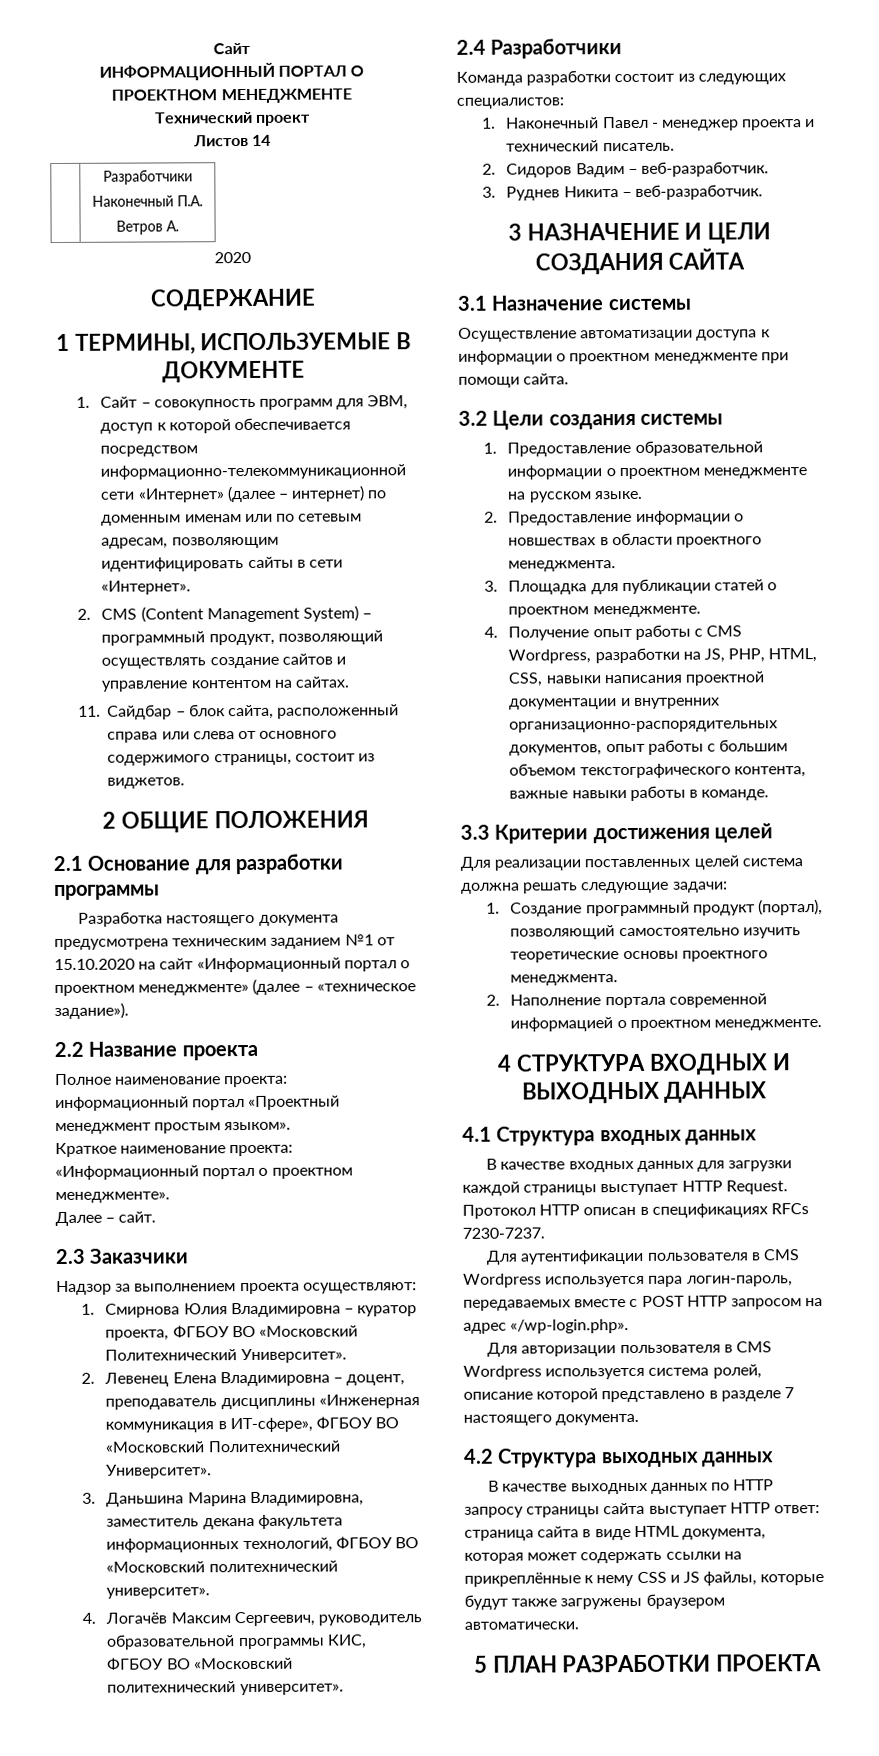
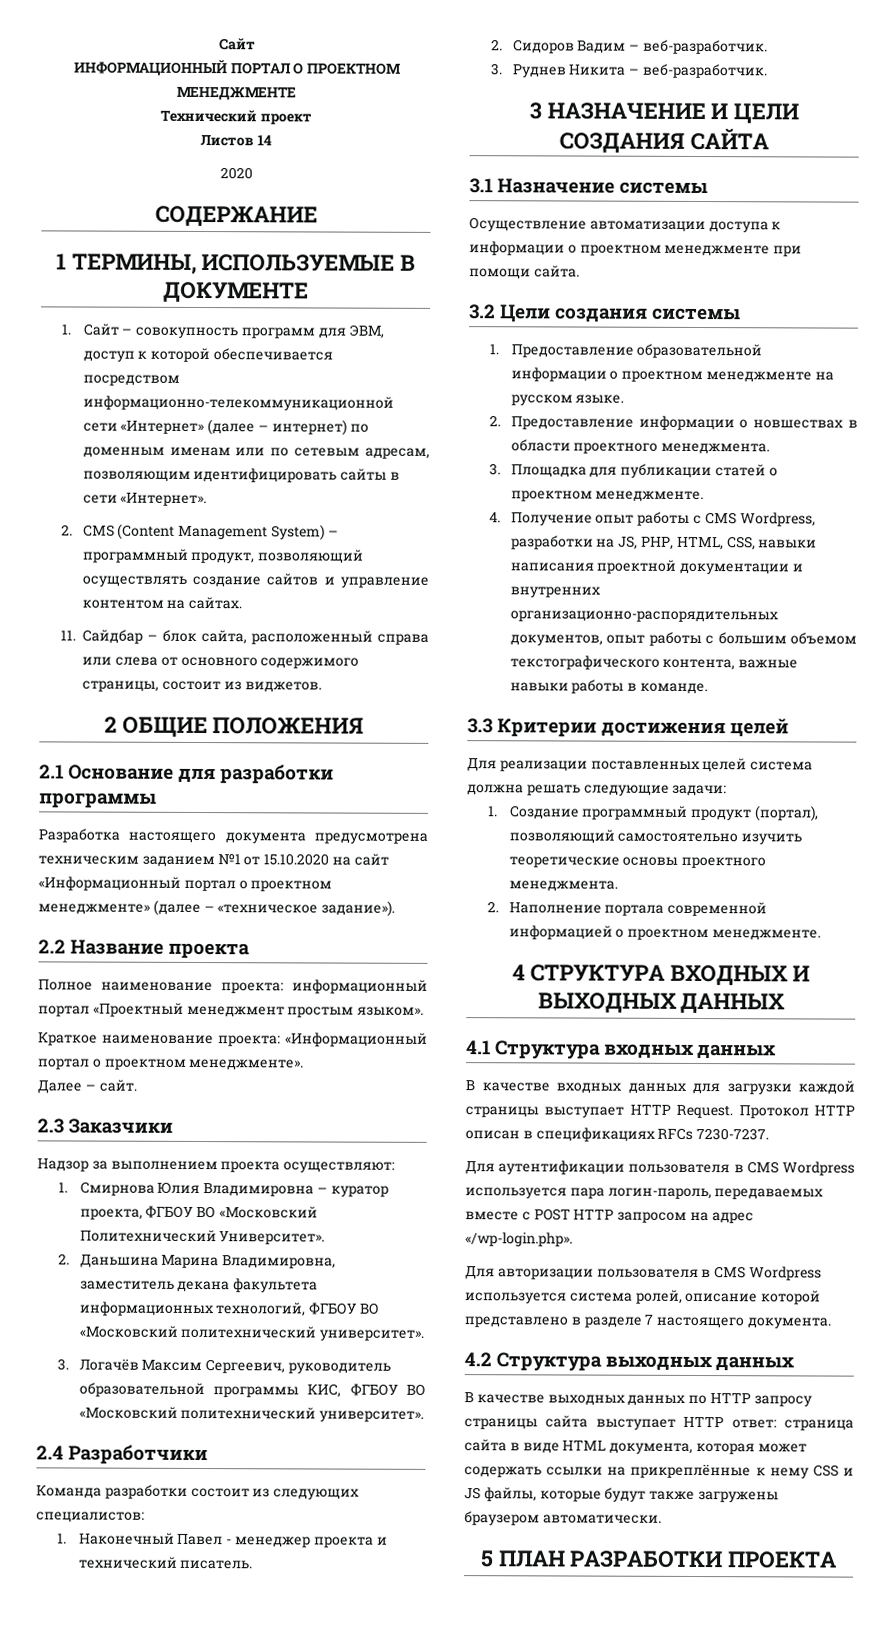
[102,169,193,185] [92,195,203,207] [116,220,179,235] // | Разработчики // Наконечный П.А. // Ветров А. -> (272, 140) none
[104,1371,406,1387] [105,1394,420,1410] [105,1416,400,1433] [105,1440,341,1453] [106,1464,213,1479] [81,1492,96,1504] Левенец Елена Владимировна – доцент, преподаватель дисциплины «Инженерная коммуникация в ИТ-сфере», ФГБОУ ВО «Московский Политехнический Университет». // 3. -> (71, 1259) none
[81,1612,96,1624] 4. -> [57,1358,70,1371] 3.

